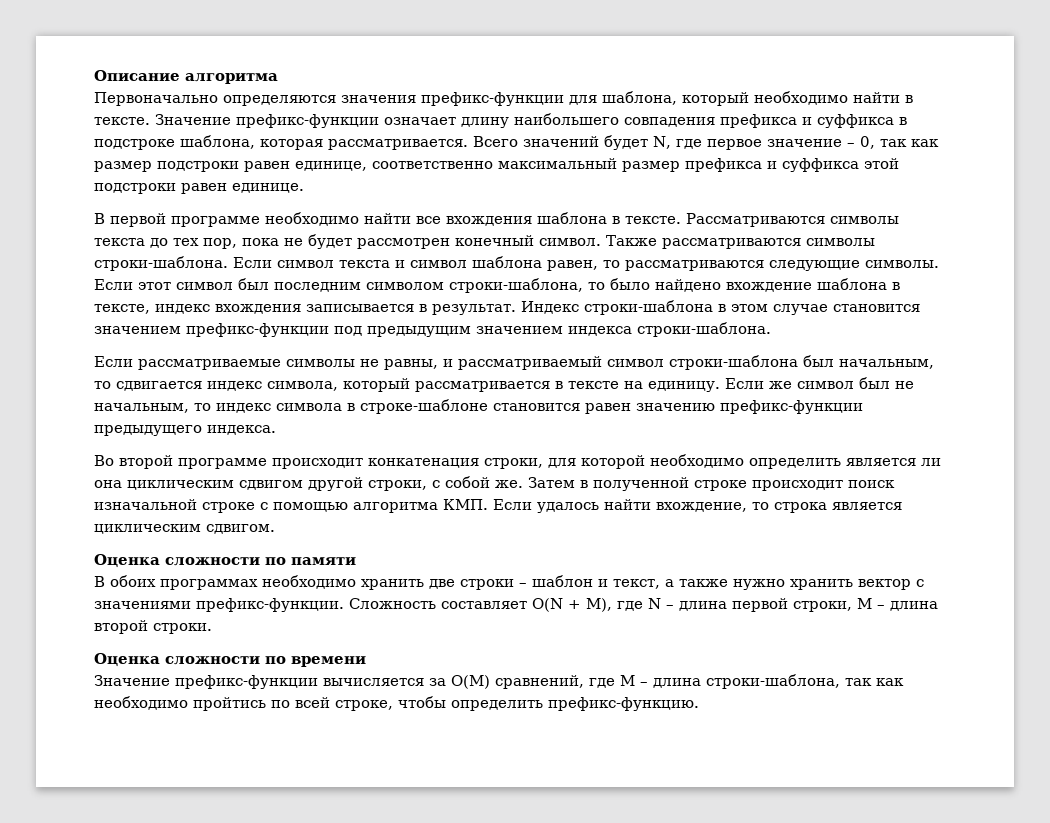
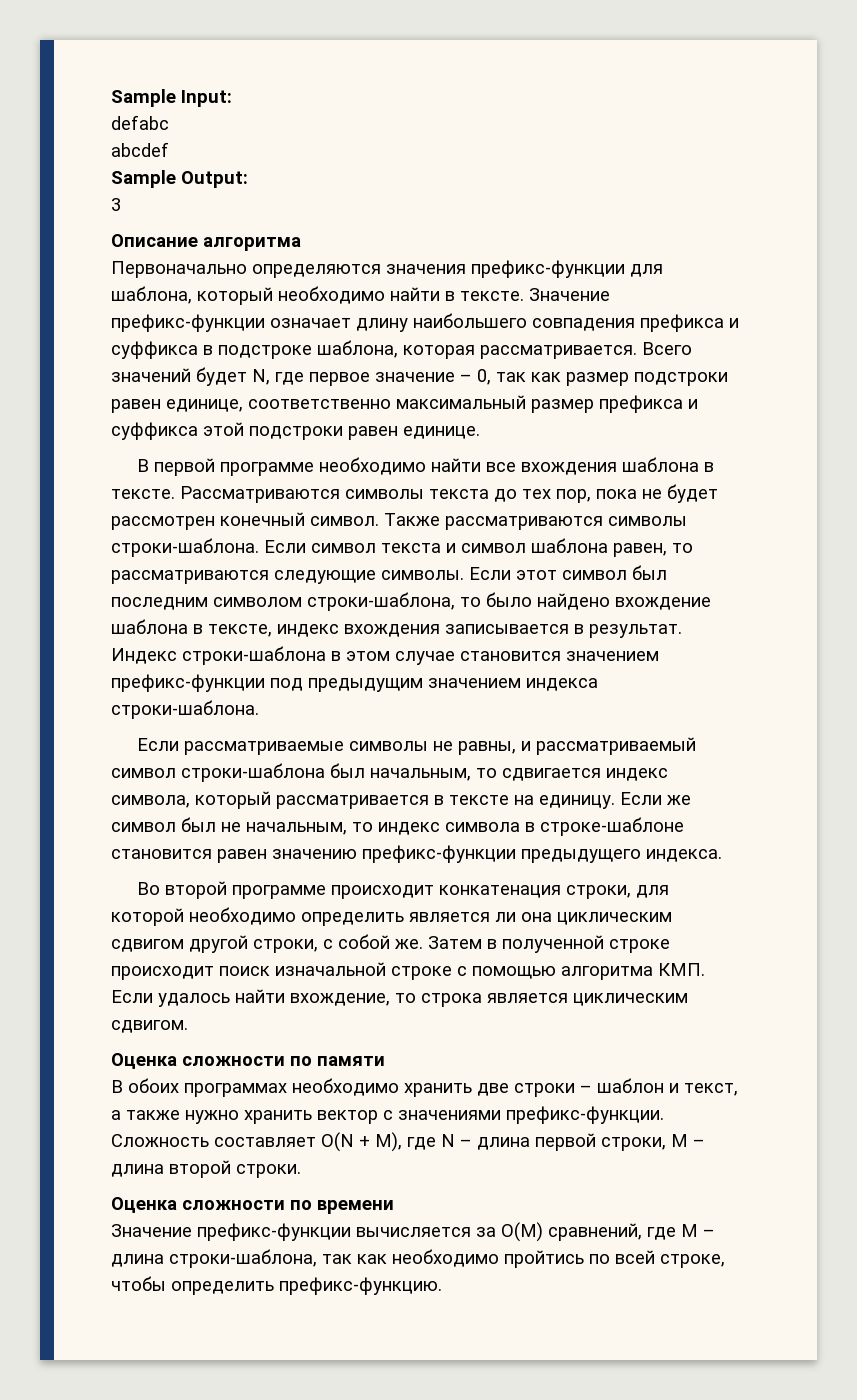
(94, 75) none -> [111,89,232,107] [111,115,169,130] [111,142,169,157] [111,170,248,188] [111,198,121,211] Sample Input: // defabc // abcdef // Sample Output: // 3 //

